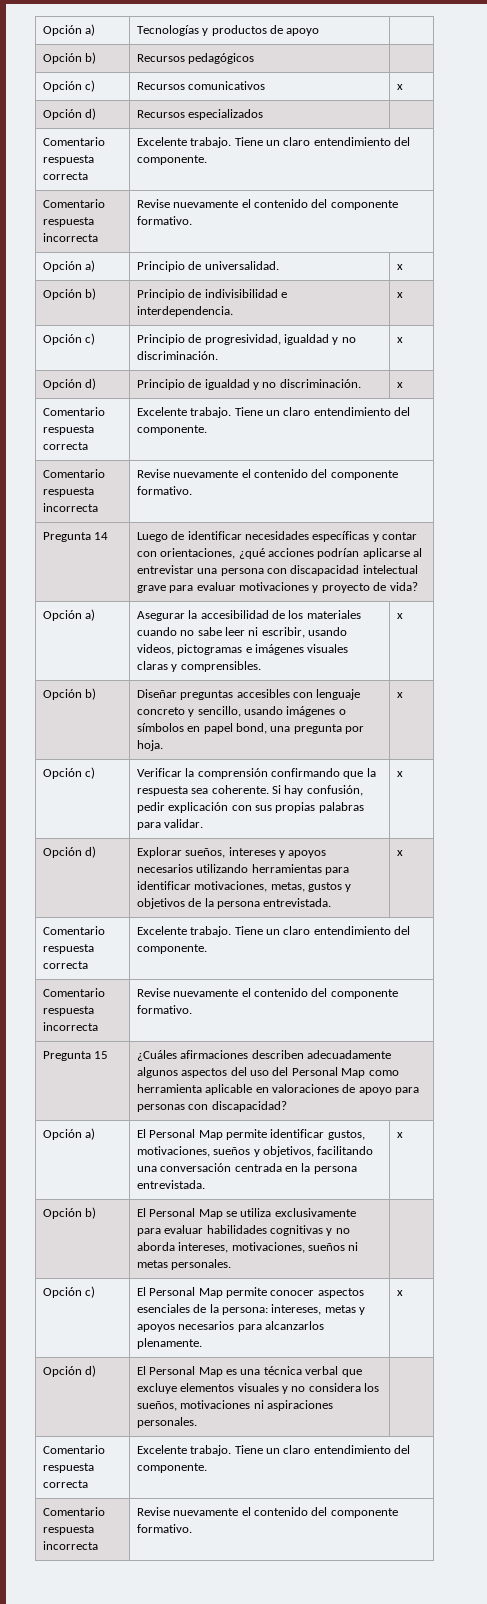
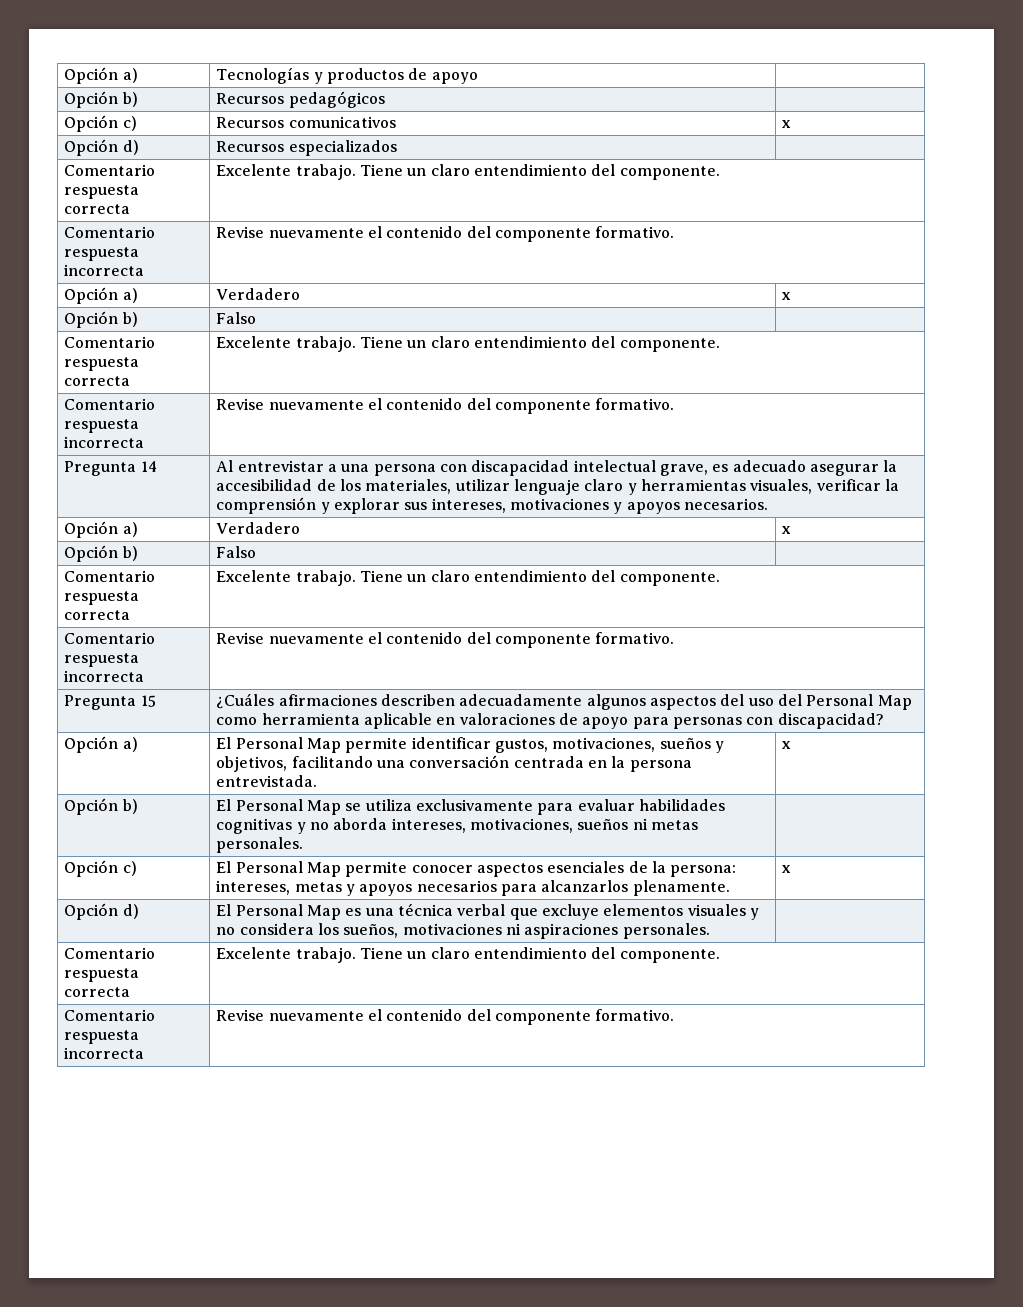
[136,261,279,272] [396,264,403,270] [42,288,97,300] [136,289,288,300] [136,306,233,317] [396,292,403,298] [42,333,96,345] [136,334,356,345] [136,351,218,360] [396,337,403,343] [42,378,97,390] [136,379,361,390] [396,382,403,388] Principio de universalidad. | x // Opción b) | Principio de indivisibilidad e interdependencia. | x // Opción c) | Principio de progresividad, igualdad y no discriminación. | x // Opción d) | Principio de igualdad y no discriminación. | x -> [216,288,301,300] [782,292,792,300] [64,311,138,328] [216,312,257,324] Verdadero | x // Opción b) | Falso |
[136,531,418,542] [136,548,423,559] [136,565,194,574] Luego de identificar necesidades específicas y contar con orientaciones, ¿qué acciones podrían aplicarse al entrevistar -> [216,460,337,472] Al entrevistar a
[136,582,418,593] [42,609,96,621] [136,610,361,621] [136,627,348,638] [136,644,349,655] [136,661,261,672] [396,613,403,619] [42,688,97,700] [136,689,361,700] [136,706,346,717] [136,723,365,734] [136,740,163,751] [396,692,403,698] [42,767,96,779] [136,768,376,779] [136,785,363,796] [136,802,364,813] [136,819,204,830] [396,771,403,777] [42,846,97,858] [136,847,327,858] [136,864,350,875] [136,881,352,892] [136,898,332,909] [396,850,403,856] grave para evaluar motivaciones y proyecto de vida? // Opción a) | Asegurar la accesibilidad de los materiales cuando no sabe leer ni escribir, usando videos, pictogramas e imágenes visuales claras y comprensibles. | x // Opción b) | Diseñar preguntas accesibles con lenguaje concreto y sencillo, usando imágenes o símbolos en papel bond, una pregunta por hoja. | x // Opción c) | Verificar la comprensión confirmando que la respuesta sea coherente. Si hay confusión, pedir explicación con sus propias palabras para validar. | x // Opción d) | Explorar sueños, intereses y apoyos necesarios utilizando herramientas para identificar motivaciones, metas, gustos y objetivos de la persona entrevistada. | x -> [659,460,898,476] [216,479,899,495] [216,497,768,514] [64,521,138,538] [216,522,301,534] [782,526,792,534] [64,545,138,562] [216,546,257,558] grave, es adecuado asegurar la accesibilidad de los materiales, utilizar lenguaje claro y herramientas visuales, verificar la comprensión y explorar sus intereses, motivaciones y apoyos necesarios. // Opción a) | Verdadero | x // Opción b) | Falso |

